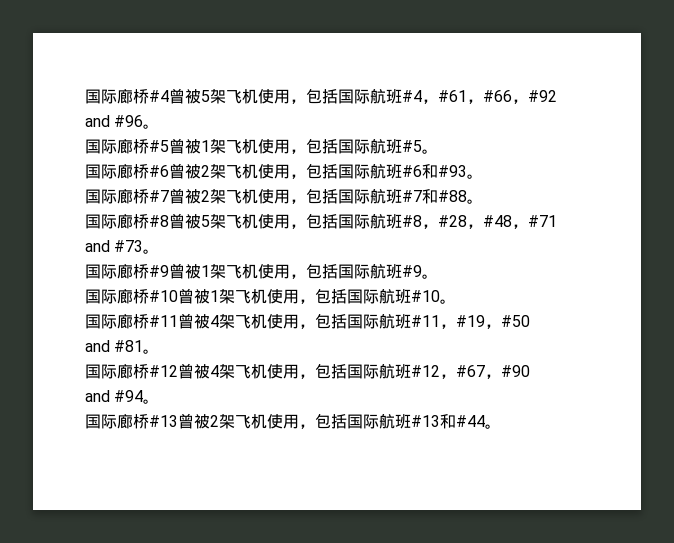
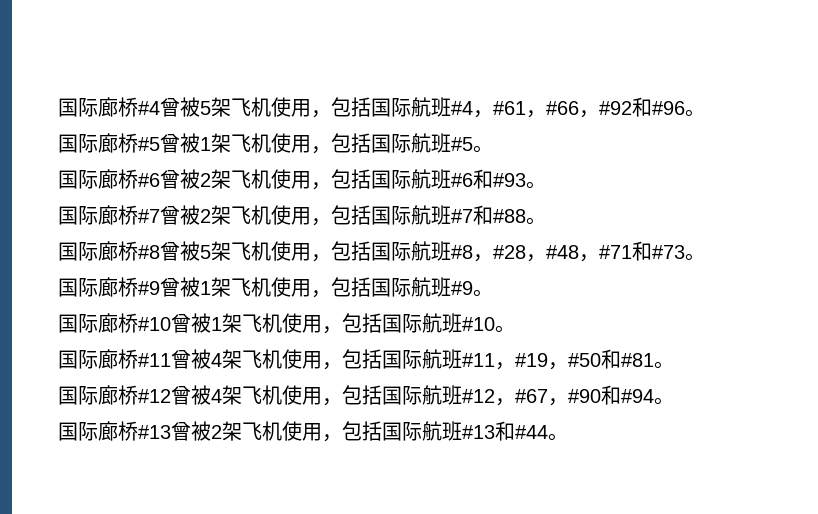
[85,115,110,127] and -> [632,97,652,117] 和
[85,240,110,252] and -> [632,241,652,261] 和
[85,340,110,352] and -> [601,349,621,369] 和
[85,390,110,402] and -> [601,385,621,405] 和

